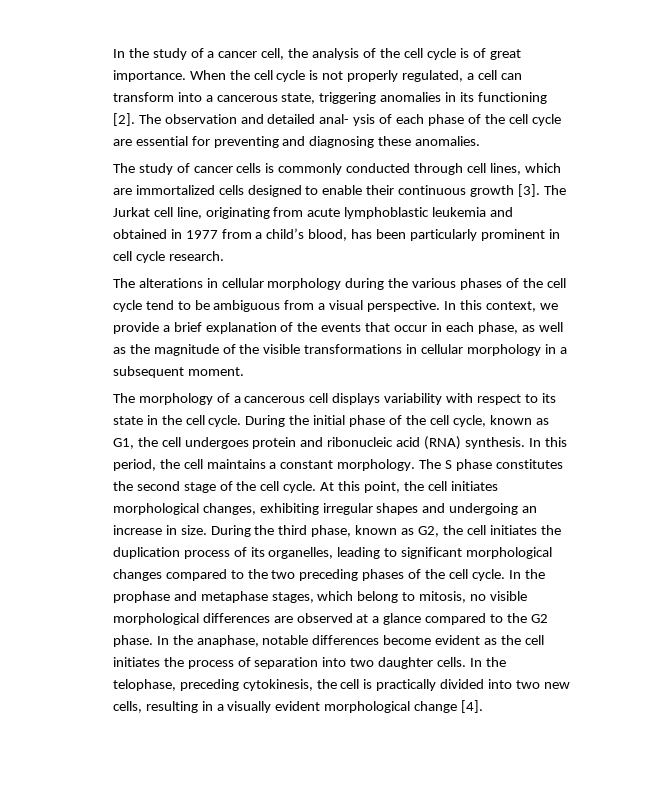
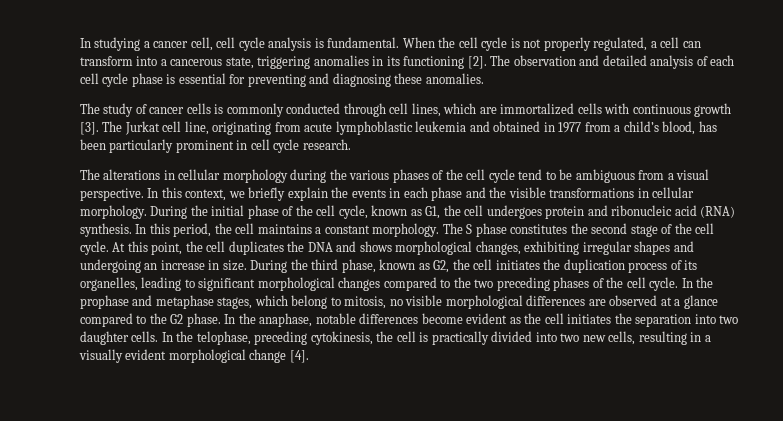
[112,48,521,60] [112,70,186,82] In the study of a cancer cell, the analysis of the cell cycle is of great importance. -> [79,37,400,51] In studying a cancer cell, cell cycle analysis is fundamental.
[319,114,561,126] [112,139,132,146] anal- ysis of each phase of the cell cycle are -> [650,55,735,69] [79,73,176,87] analysis of each cell cycle phase is
[247,185,395,197] designed to enable their -> [604,103,630,114] with
[112,322,563,334] [112,344,236,356] provide a brief explanation of the events that occur in each phase, as well as the magnitude of -> [248,187,486,201] briefly explain the events in each phase and
[467,344,567,356] [112,366,244,378] [112,393,556,405] [112,415,242,427] morphology in a subsequent moment. // The morphology of a cancerous cell displays variability with respect to its state in the cell cycle. -> [79,205,147,219] morphology.
[450,481,498,491] initiates -> [228,241,392,255] duplicates the DNA and shows
[187,657,251,669] process of -> (632, 318) none

